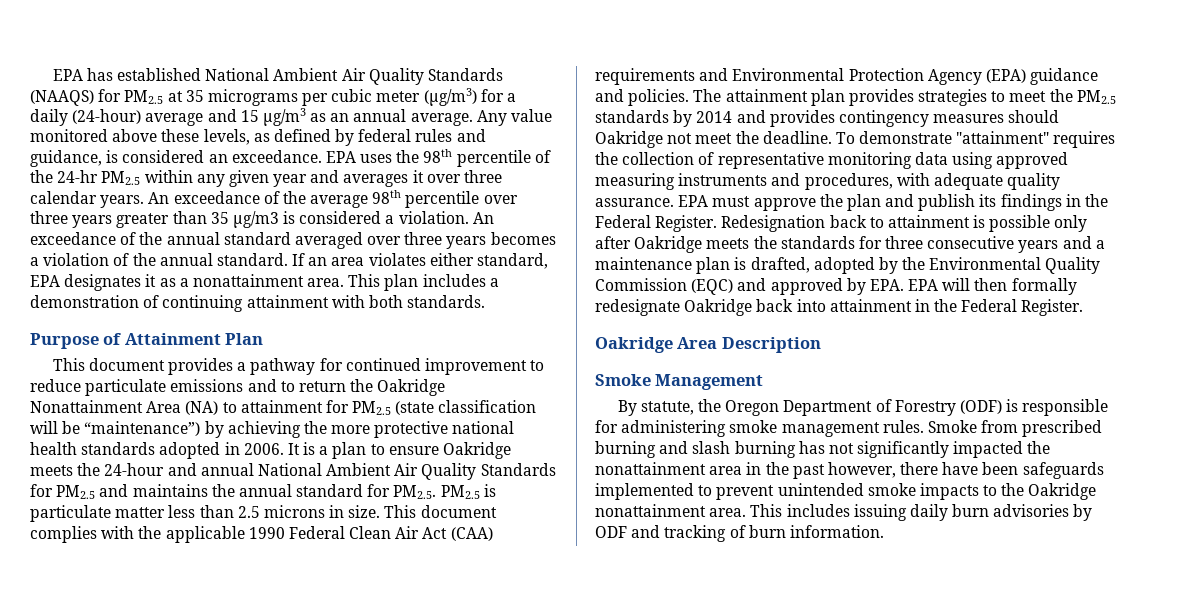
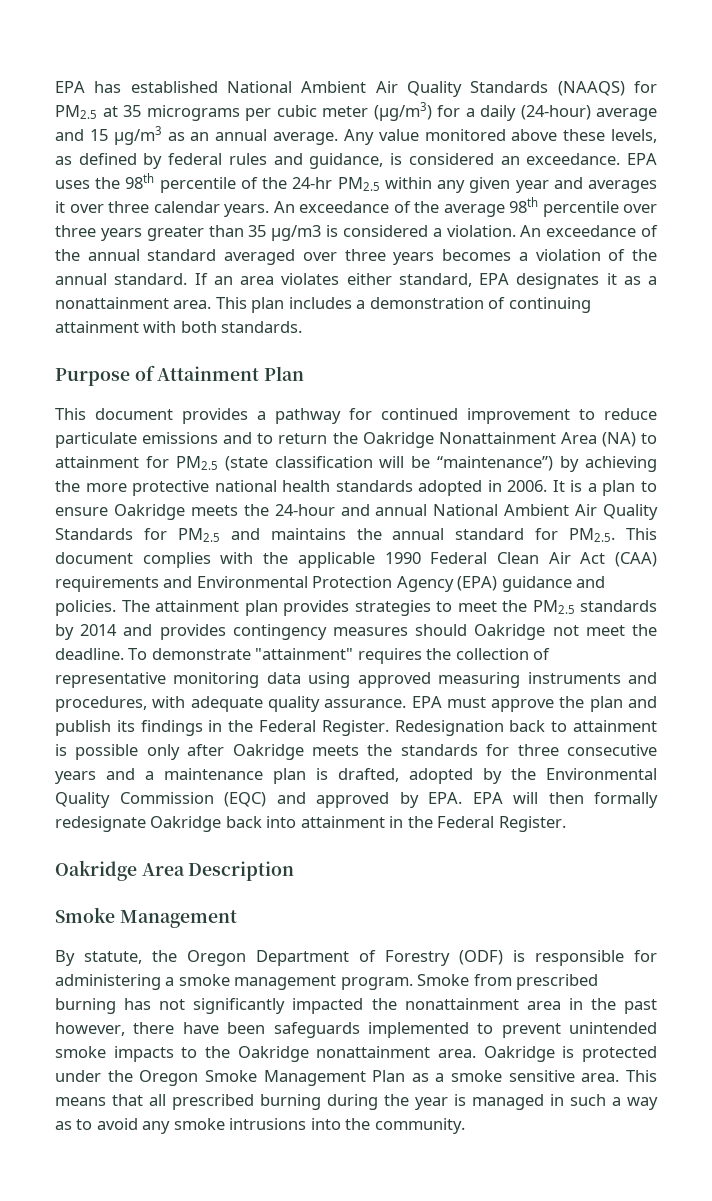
[440,484,496,499] [30,505,381,522] PM2.5 is particulate matter less than 2.5 microns in size. -> (616, 535) none
(727, 428) none -> [165,977,175,986] a
[882,420,924,433] rules. -> [340,977,413,990] program.
[659,441,796,458] and slash burning -> (116, 1006) none
[750,504,1093,521] [595,525,884,542] This includes issuing daily burn advisories by ODF and tracking of burn information. -> [483,1046,657,1062] [55,1070,657,1086] [55,1094,658,1110] [55,1118,465,1134] Oakridge is protected under the Oregon Smoke Management Plan as a smoke sensitive area. This means that all prescribed burning during the year is managed in such a way as to avoid any smoke intrusions into the community.

